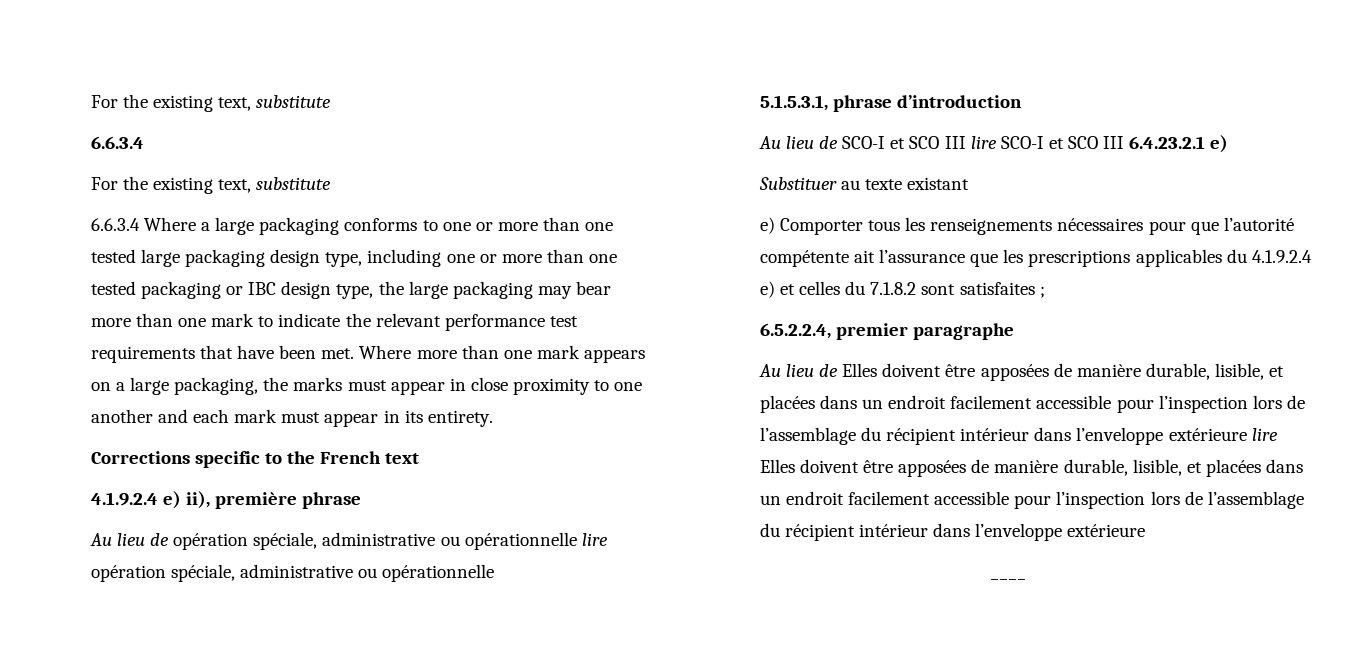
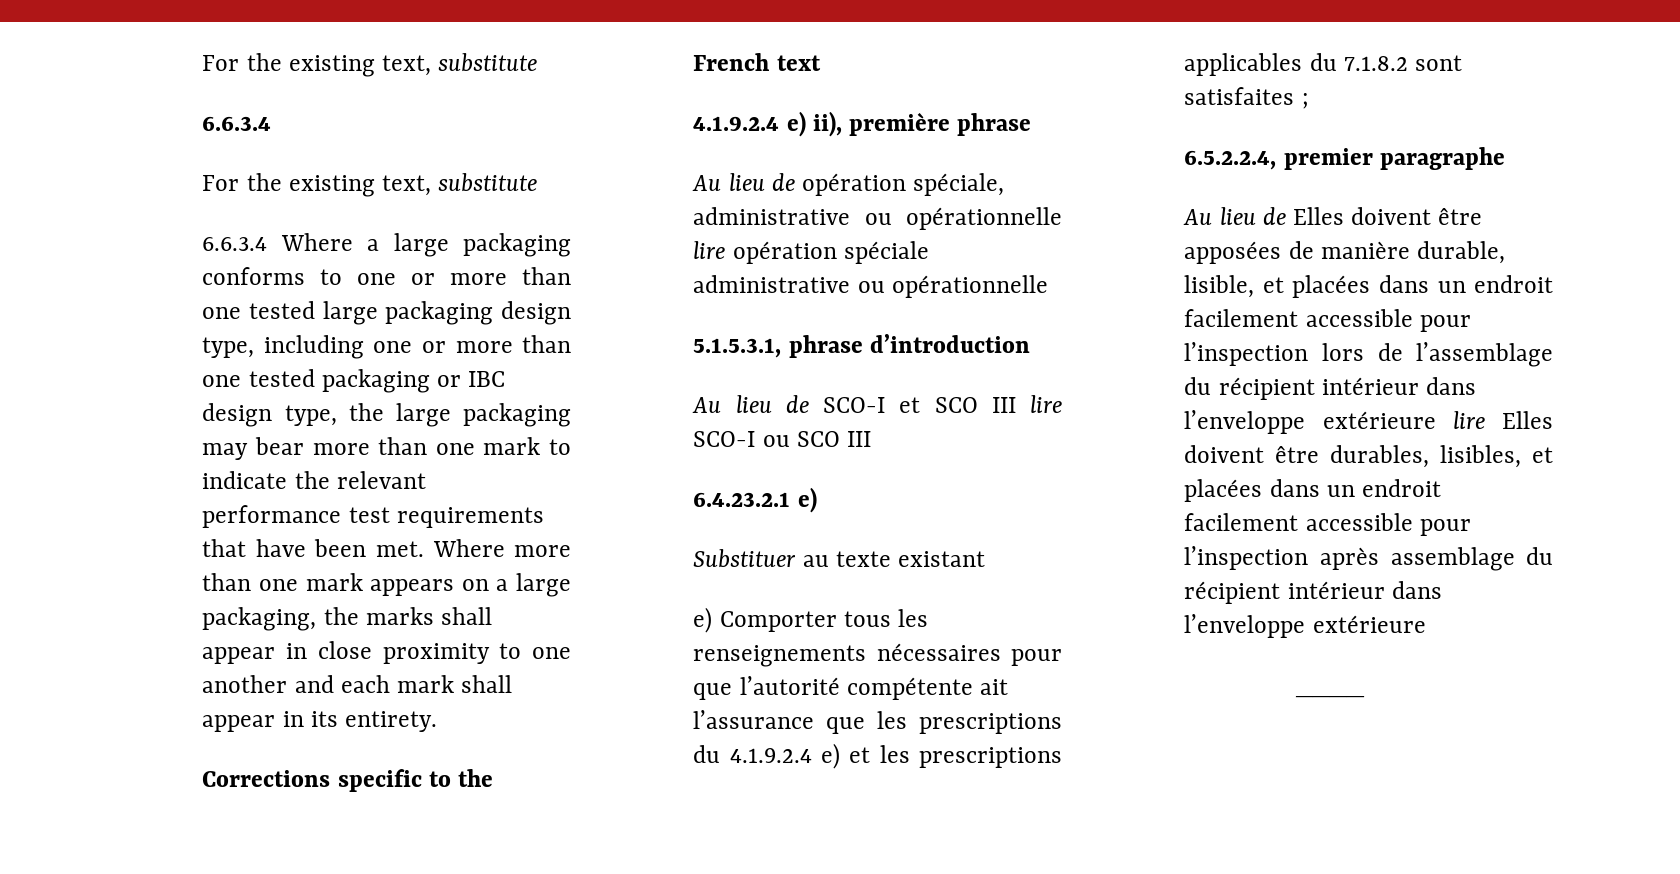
[347,380,387,391] must -> [440,607,492,625] shall
[281,412,321,423] must -> [461,675,513,693] shall
[170,564,235,582] spéciale, -> [843,241,929,264] spéciale
[1048,136,1125,149] et SCO III -> [762,431,871,447] ou SCO III //
[1135,249,1222,267] applicables -> (1062, 723) none
[799,281,841,295] celles -> [879,745,1062,768] [1184,53,1303,76] les prescriptions applicables
[898,459,1304,477] [759,491,1304,509] apposées de manière durable, lisible, et placées dans un endroit facilement accessible pour l’inspection lors de l’assemblage -> [1330,445,1553,468] [1184,479,1441,502] [1184,513,1471,536] [1184,546,1515,571] durables, lisibles, et placées dans un endroit facilement accessible pour l’inspection après assemblage

